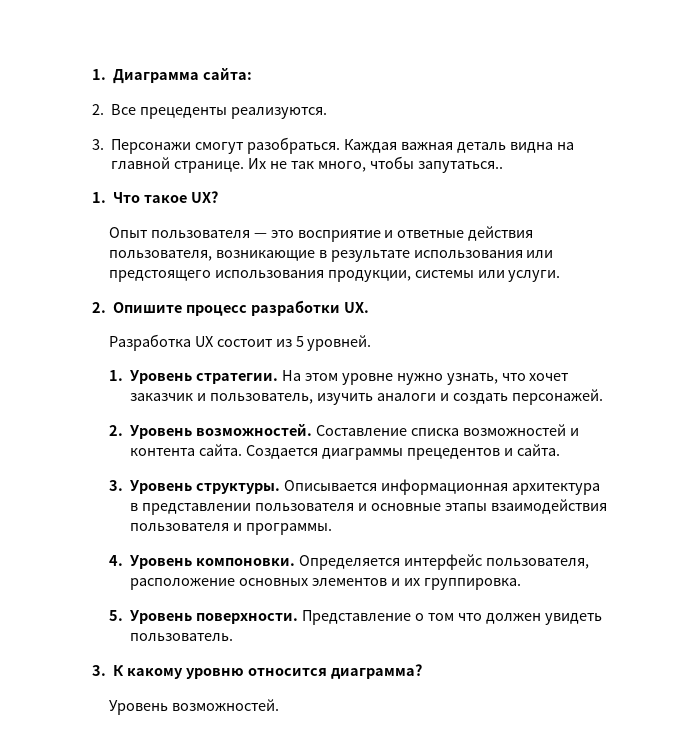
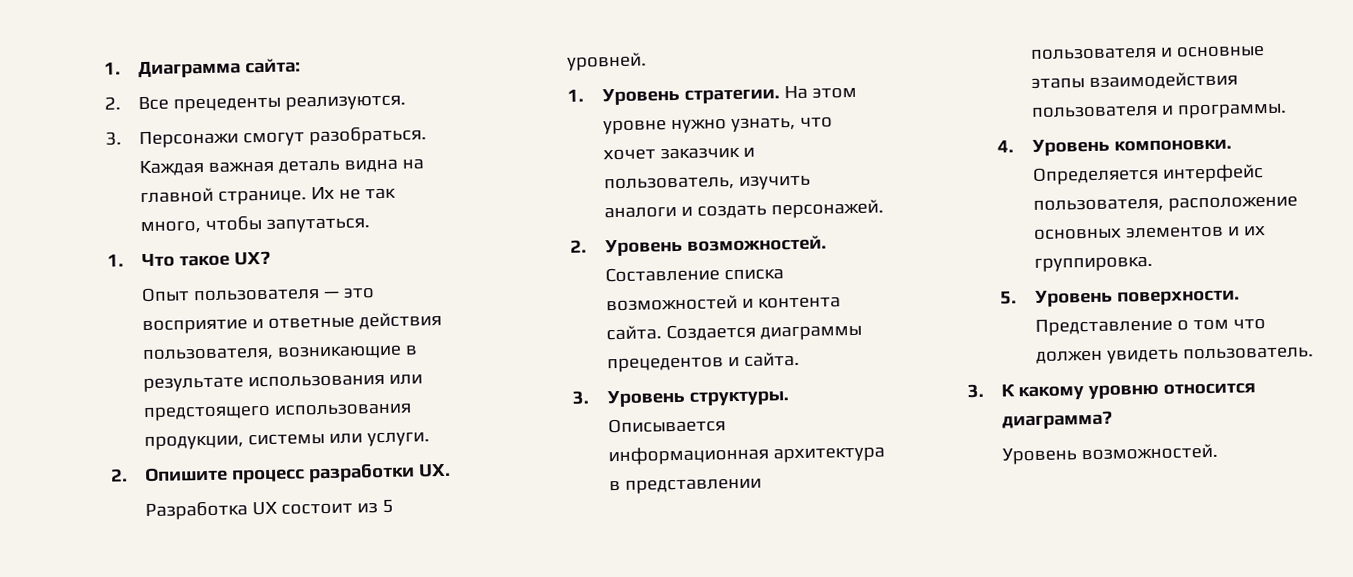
[417,161,503,173] запутаться.. -> [266,217,371,233] запутаться.

